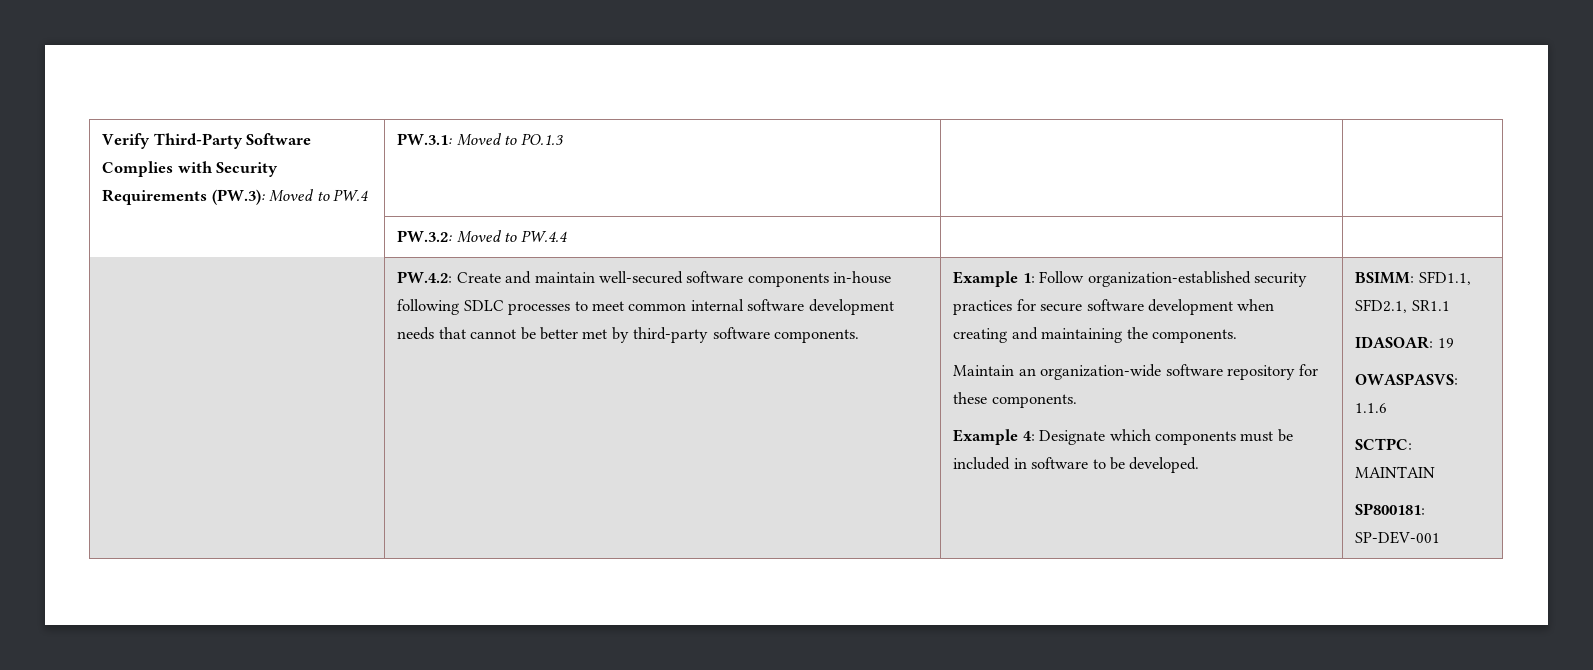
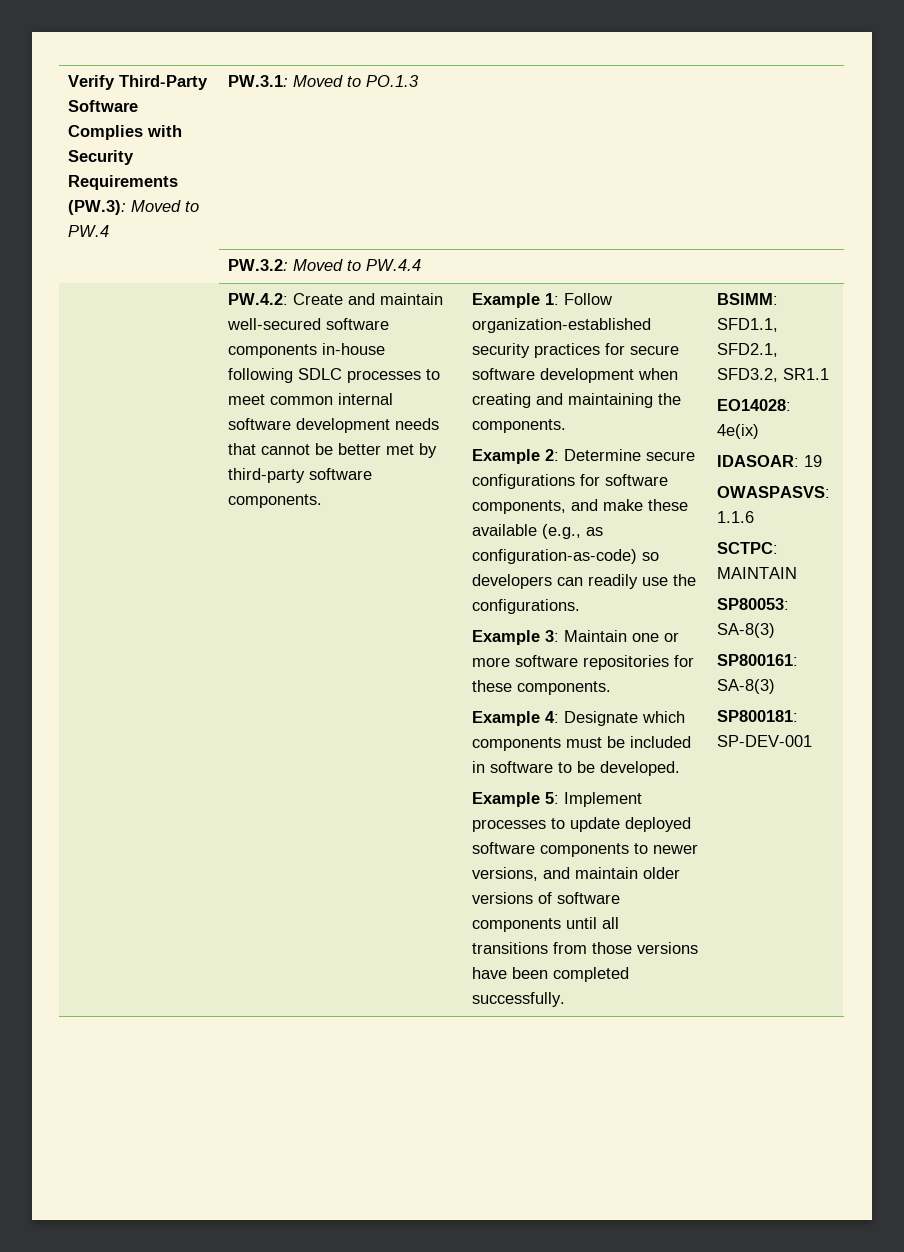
[953,364,1296,380] Maintain an organization-wide software repository -> [472,449,696,464] [472,474,669,489] [472,499,689,514] [472,524,604,539] [472,549,660,564] [472,574,697,589] [472,599,581,614] [472,630,680,645] [472,655,670,670] Example 2: Determine secure configurations for software components, and make these available (e.g., as configuration-as-code) so developers can readily use the configurations. // Example 3: Maintain one or more software repositories
(1200, 465) none -> [472,792,643,807] [472,817,692,832] [472,842,699,857] [472,867,681,881] [472,892,621,904] [472,917,620,932] [472,942,699,954] [472,967,630,982] [472,992,566,1007] // Example 5: Implement processes to update deployed software components to newer versions, and maintain older versions of software components until all transitions from those versions have been completed successfully.
(1408, 306) none -> [717,368,779,382] SFD3.2,
(1450, 305) none -> [717,399,792,411] [717,424,760,439] // EO14028: 4e(ix)
(1436, 472) none -> [717,598,790,610] [717,623,776,638] [717,654,799,666] [717,679,776,694] // SP80053: SA-8(3) // SP800161: SA-8(3)

